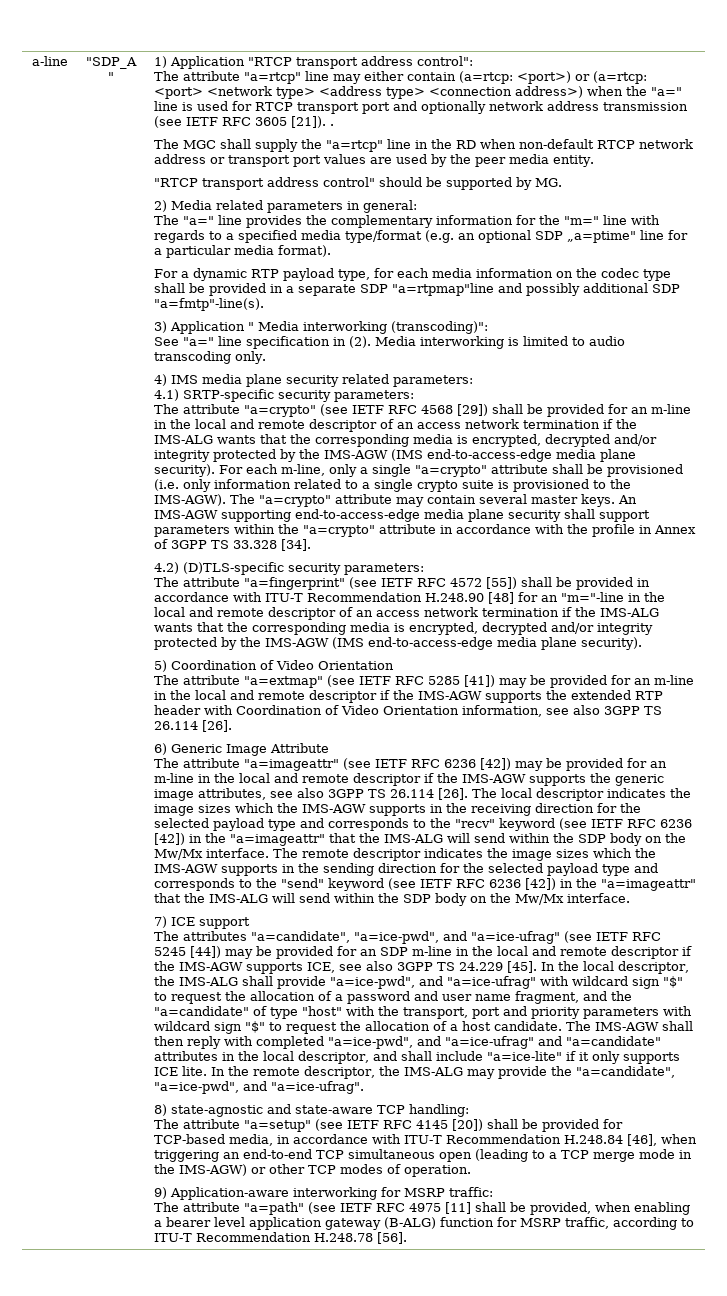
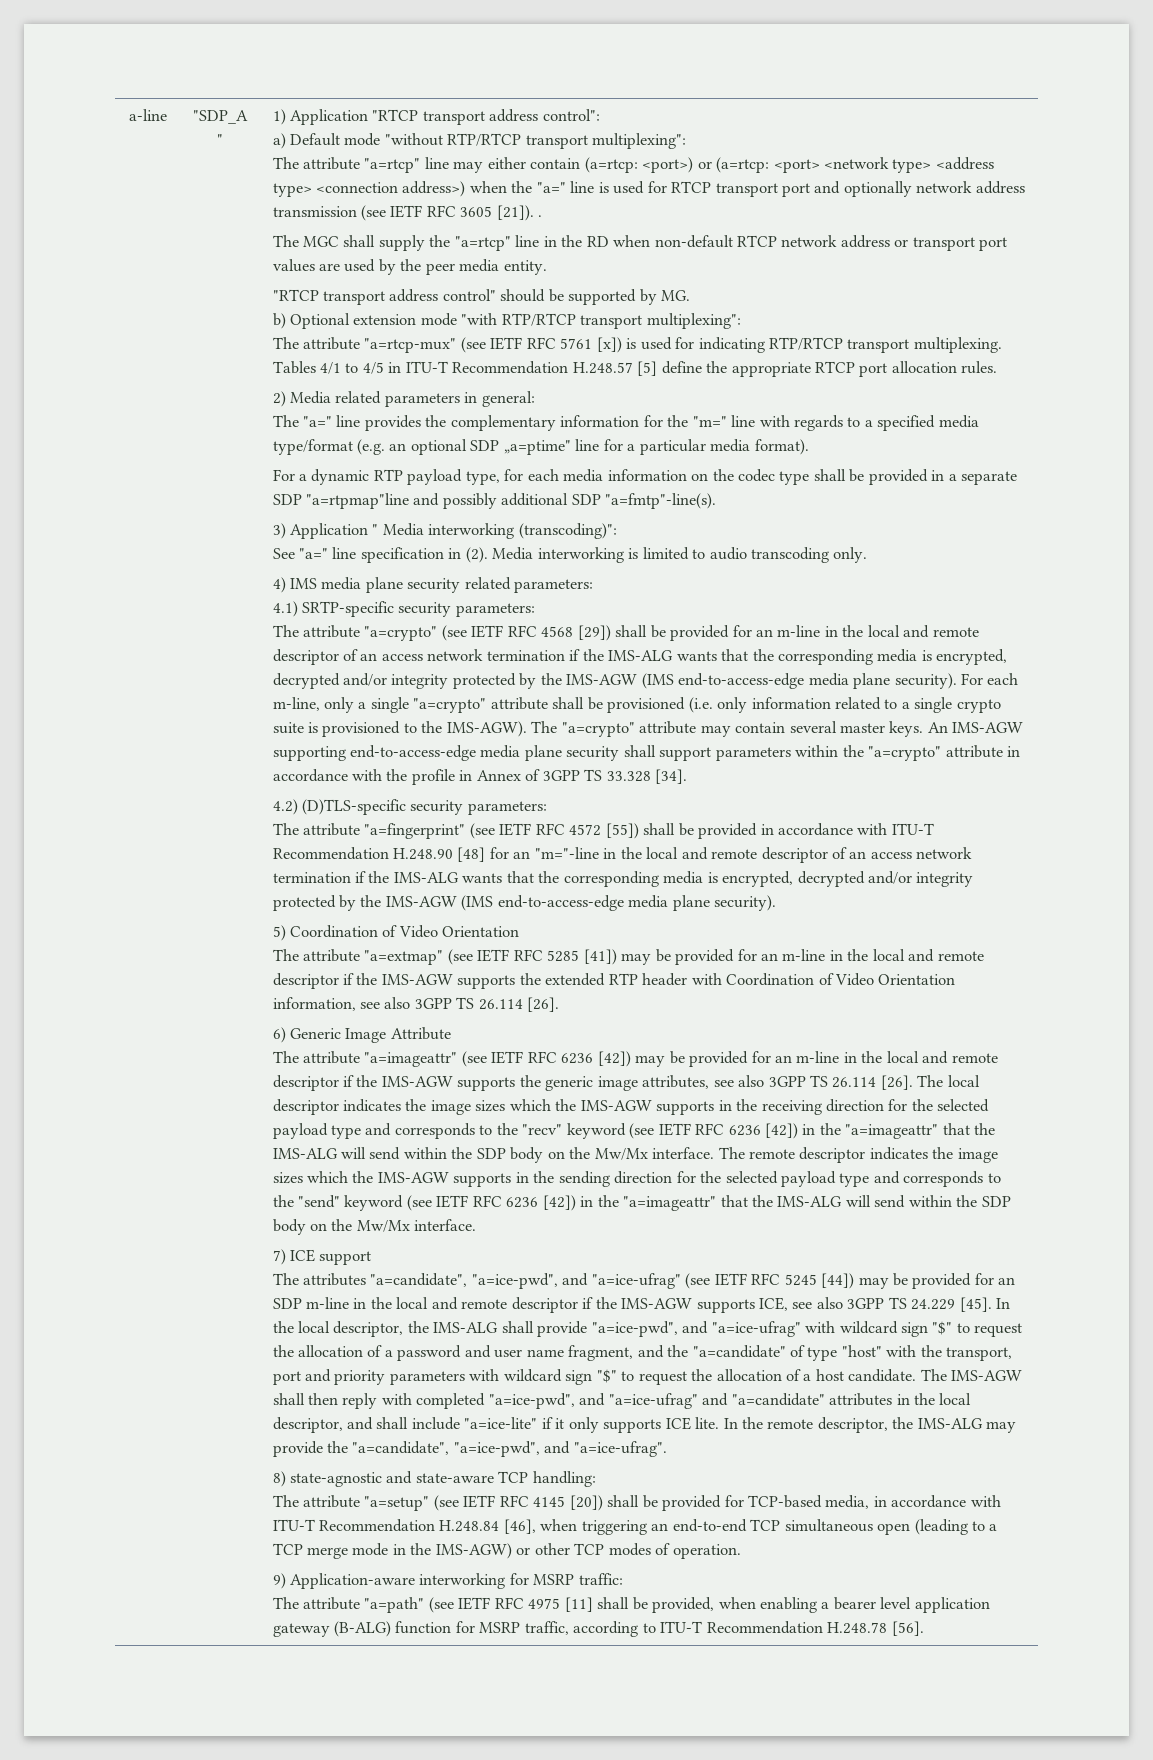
(473, 61) none -> [272,133,687,149] // a) Default mode "without RTP/RTCP transport multiplexing":
(562, 182) none -> [272,313,741,329] [272,337,1002,353] [272,361,998,377] // b) Optional extension mode "with RTP/RTCP transport multiplexing": // The attribute "a=rtcp-mux" (see IETF RFC 5761 [x]) is used for indicating RTP/RTCP transport multiplexing. Tables 4/1 to 4/5 in ITU-T Recommendation H.248.57 [5] define the appropriate RTCP port allocation rules.

